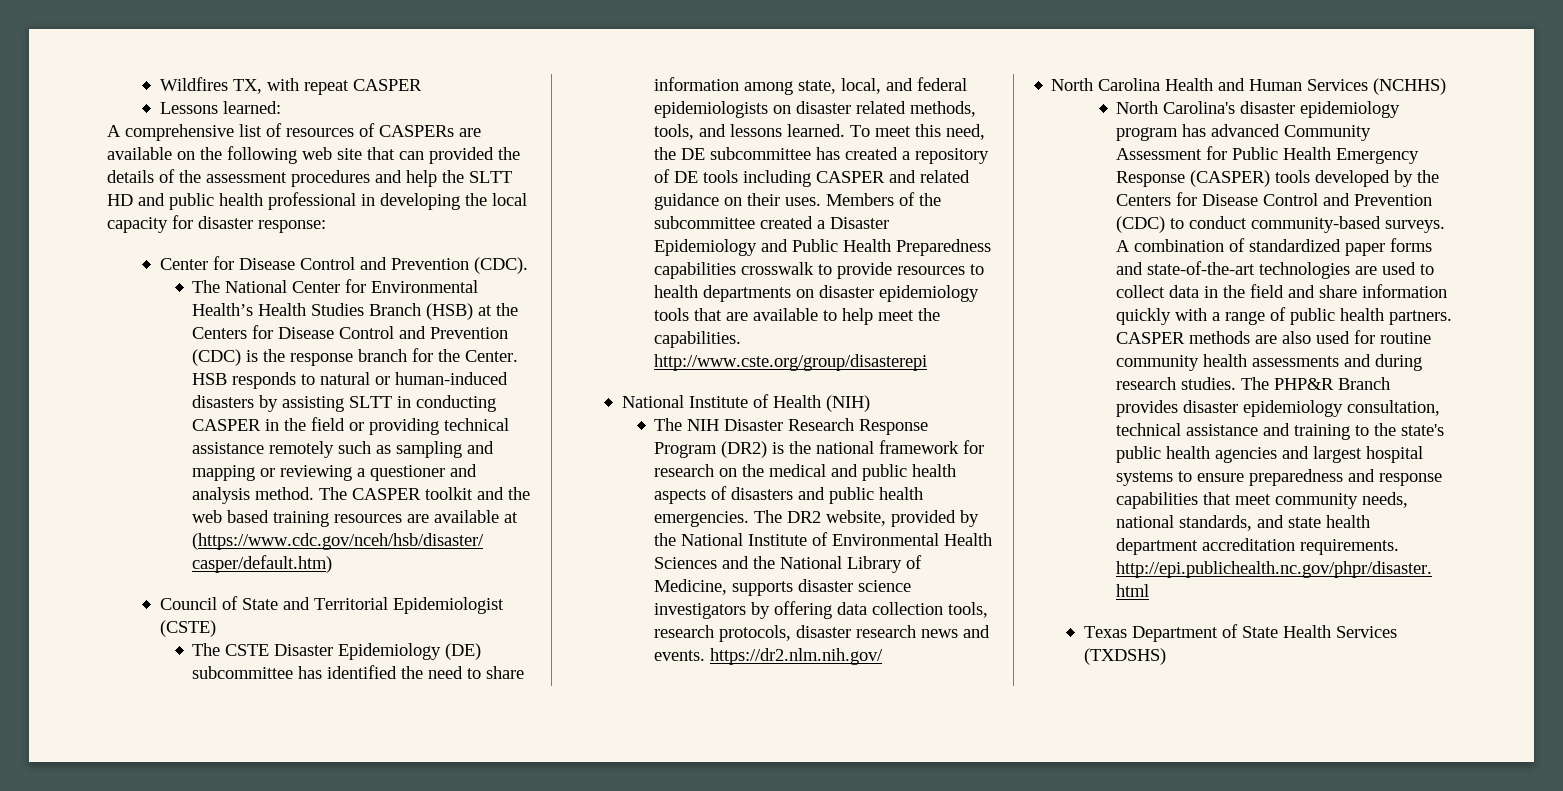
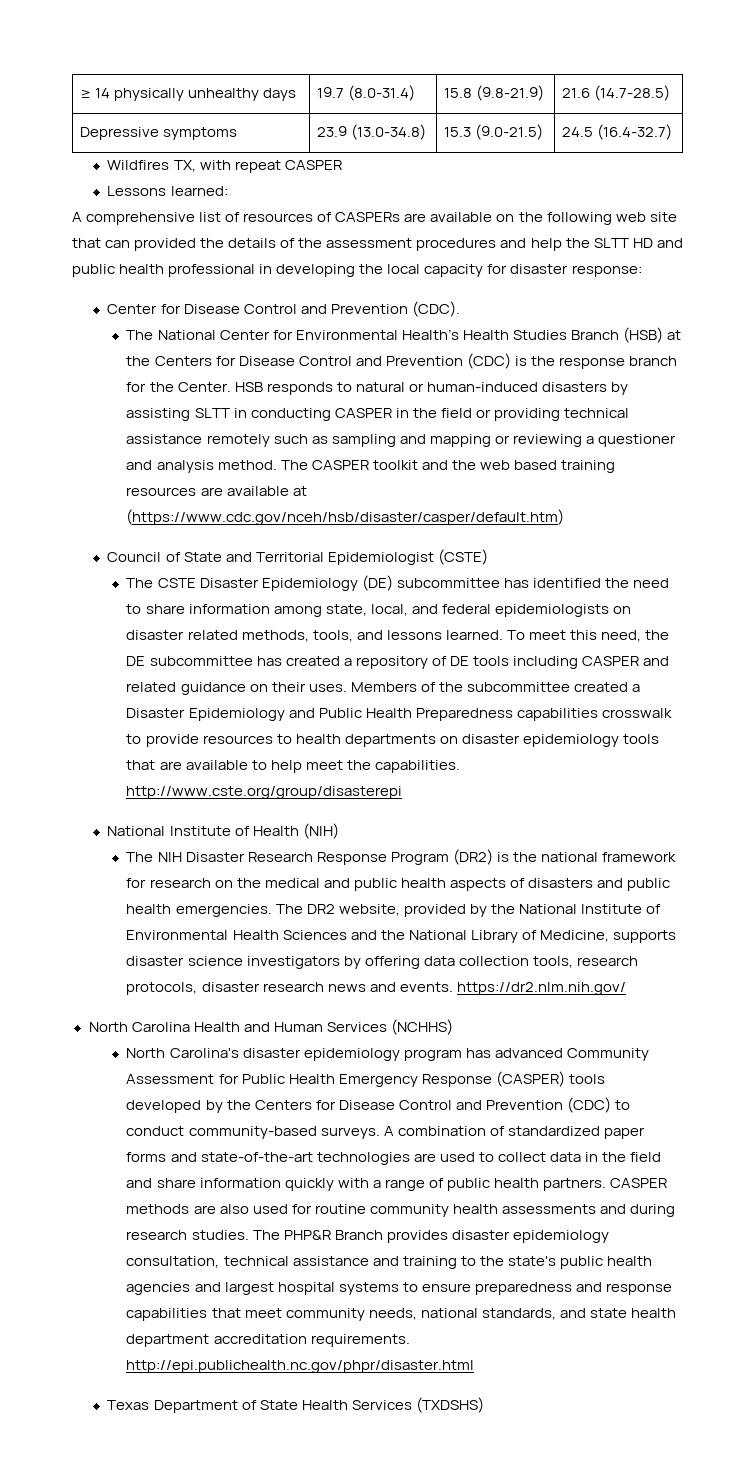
(159, 84) none -> [79,88,296,101] [316,85,415,101] [443,85,544,101] [561,85,670,101] [79,127,237,140] [316,124,426,140] [443,124,543,140] [561,124,672,140] ≥ 14 physically unhealthy days | 19.7 (8.0-31.4) | 15.8 (9.8-21.9) | 21.6 (14.7-28.5) // Depressive symptoms | 23.9 (13.0-34.8) | 15.3 (9.0-21.5) | 24.5 (16.4-32.7) //

